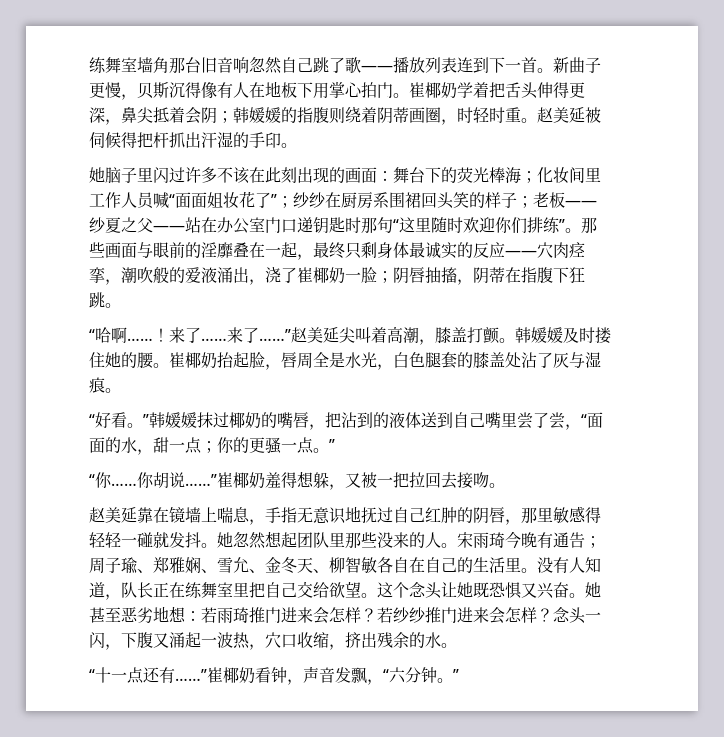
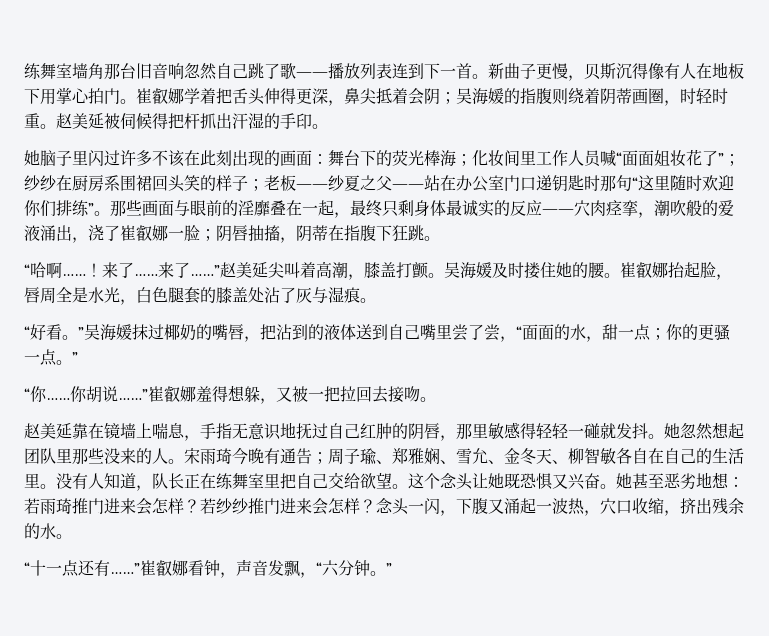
[425,82,457,99] 椰奶 -> [152,88,184,104] 叡娜
[233,107,265,123] 韩媛 -> [456,88,488,105] 吴海
[313,267,345,284] 椰奶 -> [136,225,168,241] 叡娜
[515,327,547,343] 韩媛 -> [444,262,476,279] 吴海
[185,352,217,369] 椰奶 -> [636,262,668,278] 叡娜
[149,412,181,428] 韩媛 -> [84,324,116,341] 吴海
[233,472,265,489] 椰奶 -> [164,386,196,402] 叡娜
[223,667,255,684] 椰奶 -> [156,560,188,576] 叡娜

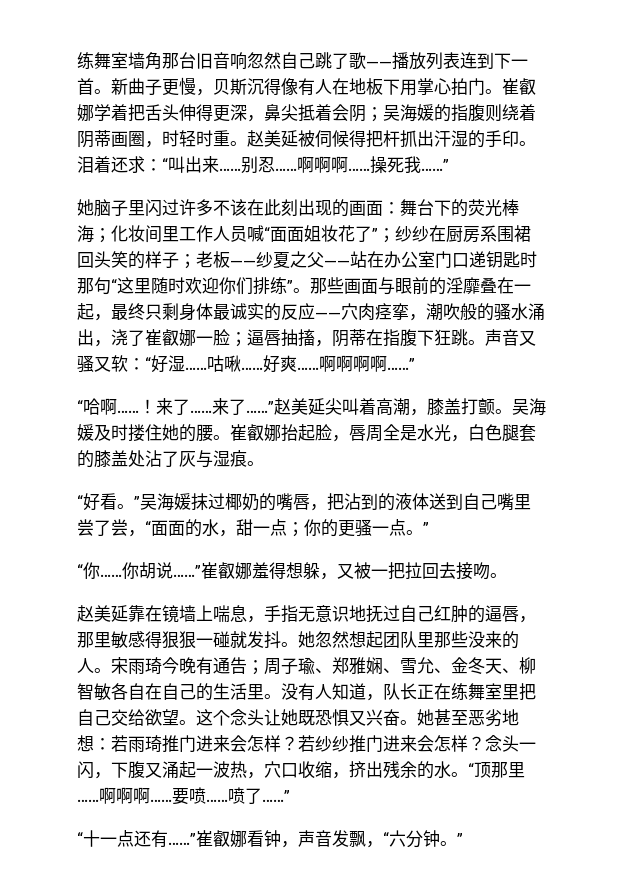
(328, 126) none -> [77,156,449,174] 泪着还求：“叫出来……别忍……啊啊啊……操死我……”
[718,200,734,216] [24,225,40,241] 爱液 -> [494,303,528,321] 骚水
[216,225,232,241] 阴 -> [247,329,264,346] 逼
(440, 238) none -> [485,329,536,346] [77,355,415,373] 声音又骚又软：“好湿……咕啾……好爽……啊啊啊啊……”
[408,423,424,439] 阴 -> [485,605,502,622] 逼
[536,423,569,439] 轻轻 -> [162,631,196,649] 狠狠
(72, 536) none -> [468,761,525,778] [77,787,290,805] “顶那里……啊啊啊……要喷……喷了……”

